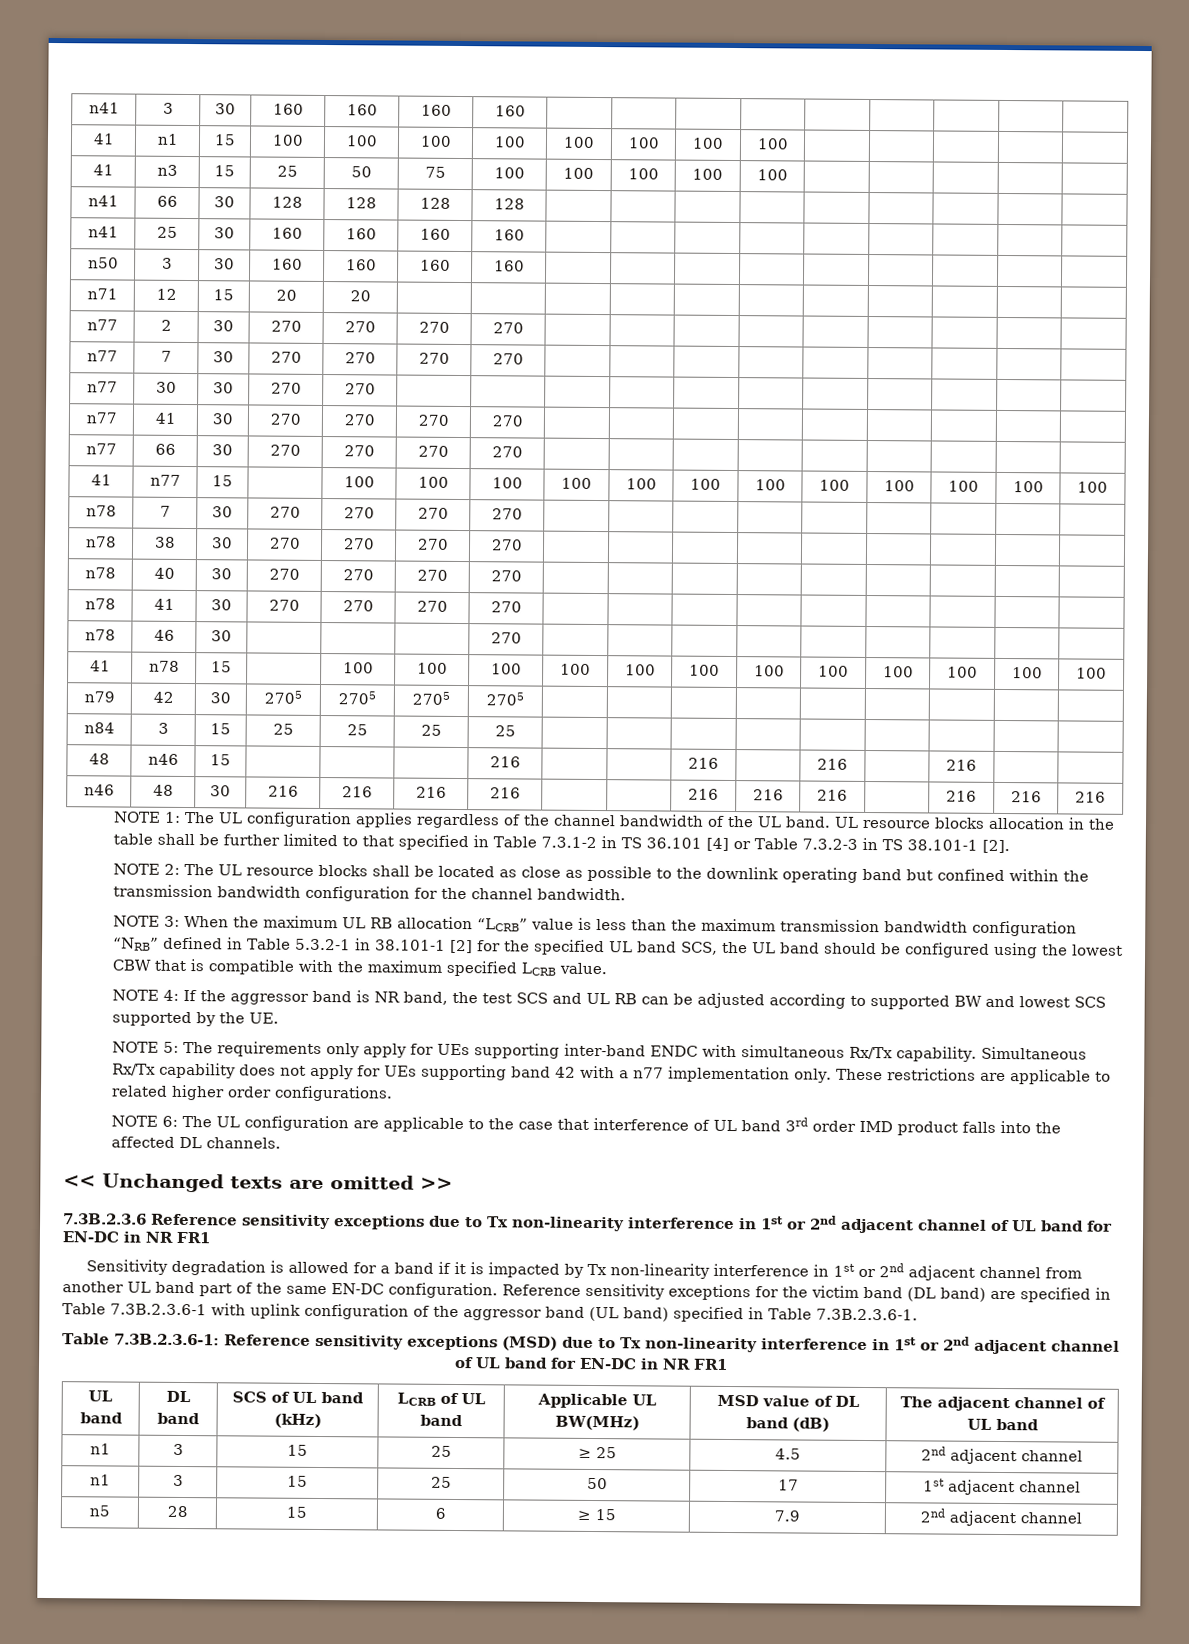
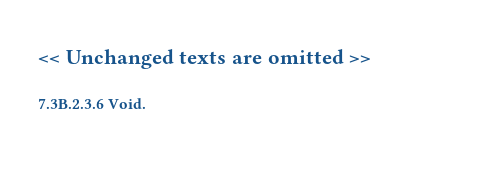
[88,102,120,114] [162,102,174,114] [215,103,236,115] [272,103,304,115] [346,104,378,116] [420,104,452,116] [494,105,526,117] [92,133,115,145] [156,133,179,145] [214,134,236,146] [271,134,304,146] [345,135,378,147] [419,135,452,147] [493,136,526,148] [563,136,595,148] [627,137,660,149] [692,137,724,149] [756,138,789,150] [92,164,114,176] [156,164,178,176] [214,165,235,177] [276,165,298,177] [350,166,372,178] [424,166,446,178] [493,167,525,179] [563,167,594,179] [627,168,659,180] [692,168,723,180] [756,169,788,181] [87,195,119,207] [156,195,178,207] [214,196,235,208] [271,196,303,208] [345,197,377,209] [419,197,451,209] [493,198,525,210] [87,226,119,238] [156,226,178,238] [214,227,235,239] [271,227,303,239] [345,228,377,240] [419,228,451,240] [493,229,525,241] [87,257,119,269] [161,257,173,269] [214,258,235,270] [271,258,303,270] [345,259,377,271] [419,259,451,271] [493,260,525,272] [86,288,118,300] [155,288,177,300] [213,289,234,301] [275,289,297,301] [349,290,371,302] [86,319,118,331] [160,319,172,331] [213,320,234,332] [270,320,302,332] [344,321,376,333] [418,321,450,333] [492,322,524,334] [86,350,118,362] [160,350,172,362] [213,351,234,363] [270,351,302,363] [344,352,376,364] [418,352,450,364] [492,353,524,365] [86,381,118,393] [155,381,177,393] [213,382,234,394] [270,382,302,394] [344,383,376,395] [85,412,117,424] [154,412,176,424] [212,413,233,425] [269,413,301,425] [343,414,375,426] [417,414,449,426] [491,415,523,427] [85,443,117,455] [154,443,176,455] [212,444,233,456] [269,444,301,456] [343,445,375,457] [417,445,449,457] [491,446,523,458] [90,474,112,486] [149,474,181,486] [212,475,233,487] [343,476,375,488] [417,476,449,488] [491,477,523,489] [561,477,592,489] [625,478,657,490] [690,478,721,490] [754,479,786,491] [819,479,850,491] [883,480,915,492] [948,480,979,492] [1012,481,1044,493] [1077,481,1108,493] [85,505,117,517] [159,505,171,517] [212,506,233,518] [269,506,301,518] [343,507,375,519] [417,507,449,519] [491,508,523,520] [85,536,117,548] [153,536,176,548] [211,537,233,549] [268,537,301,549] [342,538,375,550] [416,538,449,550] [490,539,523,551] [84,567,116,579] [153,567,175,579] [211,568,232,580] [268,568,300,580] [342,569,374,581] [416,569,448,581] [490,570,522,582] [84,598,116,610] [153,598,175,610] [211,599,232,611] [268,599,300,611] [342,600,374,612] [416,600,448,612] [490,601,522,613] [84,629,116,641] [153,629,175,641] [211,630,232,642] [490,632,522,644] [89,660,111,672] [148,660,180,672] [211,661,232,673] [342,662,374,674] [416,662,448,674] [490,663,522,675] [560,663,591,675] [624,664,656,676] [689,664,720,676] [753,665,785,677] [818,665,849,677] [882,666,914,678] [947,666,978,678] [1011,667,1043,679] [1076,667,1107,679] [83,691,115,703] [152,691,174,703] [210,692,231,704] [264,690,302,704] [338,691,376,705] [412,691,450,705] [486,692,524,706] [83,722,115,734] [157,722,169,734] [210,723,231,735] [272,723,294,735] [346,724,368,736] [420,724,442,736] [494,725,516,737] [88,753,110,765] [147,753,179,765] [210,754,231,766] [489,756,521,768] [688,757,719,769] [817,758,848,770] [946,759,977,771] [83,784,115,796] [152,784,174,796] [210,785,231,797] [267,785,299,797] [341,786,373,798] [415,786,447,798] [489,787,521,799] [688,788,719,800] [752,789,784,801] [817,789,848,801] [946,790,977,802] [1010,791,1042,803] [1075,791,1106,803] [112,811,1115,830] [112,833,1010,854] [112,863,1089,883] [112,884,626,902] [112,915,1077,937] [112,936,1123,959] [111,959,607,977] [111,989,1106,1010] [111,1011,279,1027] [111,1041,1087,1062] [111,1062,1111,1085] [110,1084,393,1102] [110,1115,1061,1136] [110,1136,281,1149] n41 | 3 | 30 | 160 | 160 | 160 | 160 | | | | | | | | | // 41 | n1 | 15 | 100 | 100 | 100 | 100 | 100 | 100 | 100 | 100 | | | | | // 41 | n3 | 15 | 25 | 50 | 75 | 100 | 100 | 100 | 100 | 100 | | | | | // n41 | 66 | 30 | 128 | 128 | 128 | 128 | | | | | | | | | // n41 | 25 | 30 | 160 | 160 | 160 | 160 | | | | | | | | | // n50 | 3 | 30 | 160 | 160 | 160 | 160 | | | | | | | | | // n71 | 12 | 15 | 20 | 20 | | | | | | | | | | | // n77 | 2 | 30 | 270 | 270 | 270 | 270 | | | | | | | | | // n77 | 7 | 30 | 270 | 270 | 270 | 270 | | | | | | | | | // n77 | 30 | 30 | 270 | 270 | | | | | | | | | | | // n77 | 41 | 30 | 270 | 270 | 270 | 270 | | | | | | | | | // n77 | 66 | 30 | 270 | 270 | 270 | 270 | | | | | | | | | // 41 | n77 | 15 | | 100 | 100 | 100 | 100 | 100 | 100 | 100 | 100 | 100 | 100 | 100 | 100 // n78 | 7 | 30 | 270 | 270 | 270 | 270 | | | | | | | | | // n78 | 38 | 30 | 270 | 270 | 270 | 270 | | | | | | | | | // n78 | 40 | 30 | 270 | 270 | 270 | 270 | | | | | | | | | // n78 | 41 | 30 | 270 | 270 | 270 | 270 | | | | | | | | | // n78 | 46 | 30 | | | | 270 | | | | | | | | | // 41 | n78 | 15 | | 100 | 100 | 100 | 100 | 100 | 100 | 100 | 100 | 100 | 100 | 100 | 100 // n79 | 42 | 30 | 2705 | 2705 | 2705 | 2705 | | | | | | | | | // n84 | 3 | 15 | 25 | 25 | 25 | 25 | | | | | | | | | // 48 | n46 | 15 | | | | 216 | | | 216 | | 216 | | 216 | | // n46 | 48 | 30 | 216 | 216 | 216 | 216 | | | 216 | 216 | 216 | | 216 | 216 | 216 // NOTE 1: The UL configuration applies regardless of the channel bandwidth of the UL band. UL resource blocks allocation in the table shall be further limited to that specified in Table 7.3.1-2 in TS 36.101 [4] or Table 7.3.2-3 in TS 38.101-1 [2]. // NOTE 2: The UL resource blocks shall be located as close as possible to the downlink operating band but confined within the transmission bandwidth configuration for the channel bandwidth. // NOTE 3: When the maximum UL RB allocation “LCRB” value is less than the maximum transmission bandwidth configuration “NRB” defined in Table 5.3.2-1 in 38.101-1 [2] for the specified UL band SCS, the UL band should be configured using the lowest CBW that is compatible with the maximum specified LCRB value. // NOTE 4: If the aggressor band is NR band, the test SCS and UL RB can be adjusted according to supported BW and lowest SCS supported by the UE. // NOTE 5: The requirements only apply for UEs supporting inter-band ENDC with simultaneous Rx/Tx capability. Simultaneous Rx/Tx capability does not apply for UEs supporting band 42 with a n77 implementation only. These restrictions are applicable to related higher order configurations. // NOTE 6: The UL configuration are applicable to the case that interference of UL band 3rd order IMD product falls into the affected DL channels. // -> (38, 59) none
[151,1213,1113,1234] [62,1231,210,1244] [85,1259,1082,1281] [62,1281,1111,1303] [62,1303,918,1323] [62,1333,1120,1355] [453,1356,728,1370] [88,1390,113,1402] [79,1412,123,1424] [165,1390,191,1403] [157,1412,200,1425] [232,1391,364,1404] [273,1413,322,1429] [396,1392,486,1406] [420,1414,463,1427] [536,1393,657,1409] [554,1415,640,1431] [716,1394,860,1407] [746,1417,830,1432] [900,1396,1106,1412] [966,1418,1039,1431] [90,1443,111,1455] [172,1443,184,1456] [287,1444,308,1456] [430,1445,452,1457] [577,1447,617,1459] [775,1448,801,1460] [921,1446,1083,1465] [90,1474,111,1486] [172,1474,184,1487] [287,1475,308,1487] [430,1476,452,1488] [586,1477,608,1490] [777,1479,799,1491] [923,1478,1081,1496] [89,1505,110,1517] [166,1505,188,1518] [286,1506,307,1518] [434,1507,446,1519] [576,1509,616,1521] [774,1510,800,1522] [920,1508,1082,1527] Reference sensitivity exceptions due to Tx non-linearity interference in 1st or 2nd adjacent channel of UL band for EN-DC in NR FR1 // Sensitivity degradation is allowed for a band if it is impacted by Tx non-linearity interference in 1st or 2nd adjacent channel from another UL band part of the same EN-DC configuration. Reference sensitivity exceptions for the victim band (DL band) are specified in Table 7.3B.2.3.6-1 with uplink configuration of the aggressor band (UL band) specified in Table 7.3B.2.3.6-1. // Table 7.3B.2.3.6-1: Reference sensitivity exceptions (MSD) due to Tx non-linearity interference in 1st or 2nd adjacent channel of UL band for EN-DC in NR FR1 // UL band | DL band | SCS of UL band (kHz) | LCRB of UL band | Applicable UL BW(MHz) | MSD value of DL band (dB) | The adjacent channel of UL band // n1 | 3 | 15 | 25 | ≥ 25 | 4.5 | 2nd adjacent channel // n1 | 3 | 15 | 25 | 50 | 17 | 1st adjacent channel // n5 | 28 | 15 | 6 | ≥ 15 | 7.9 | 2nd adjacent channel -> [108,98,147,109] Void.

